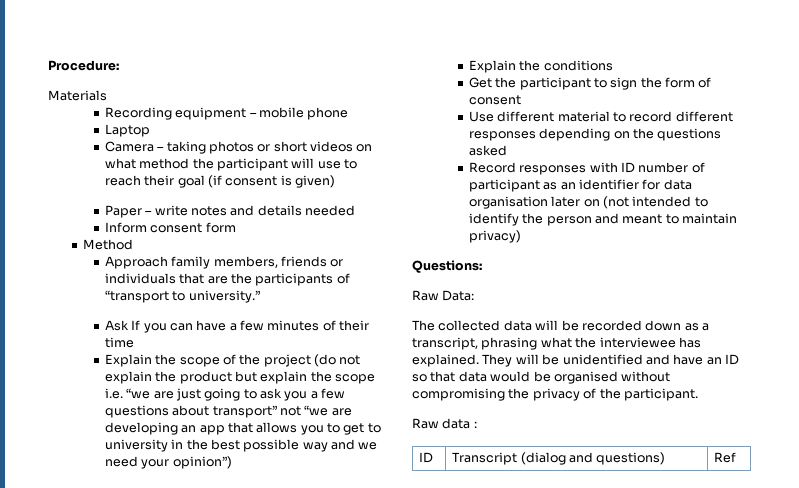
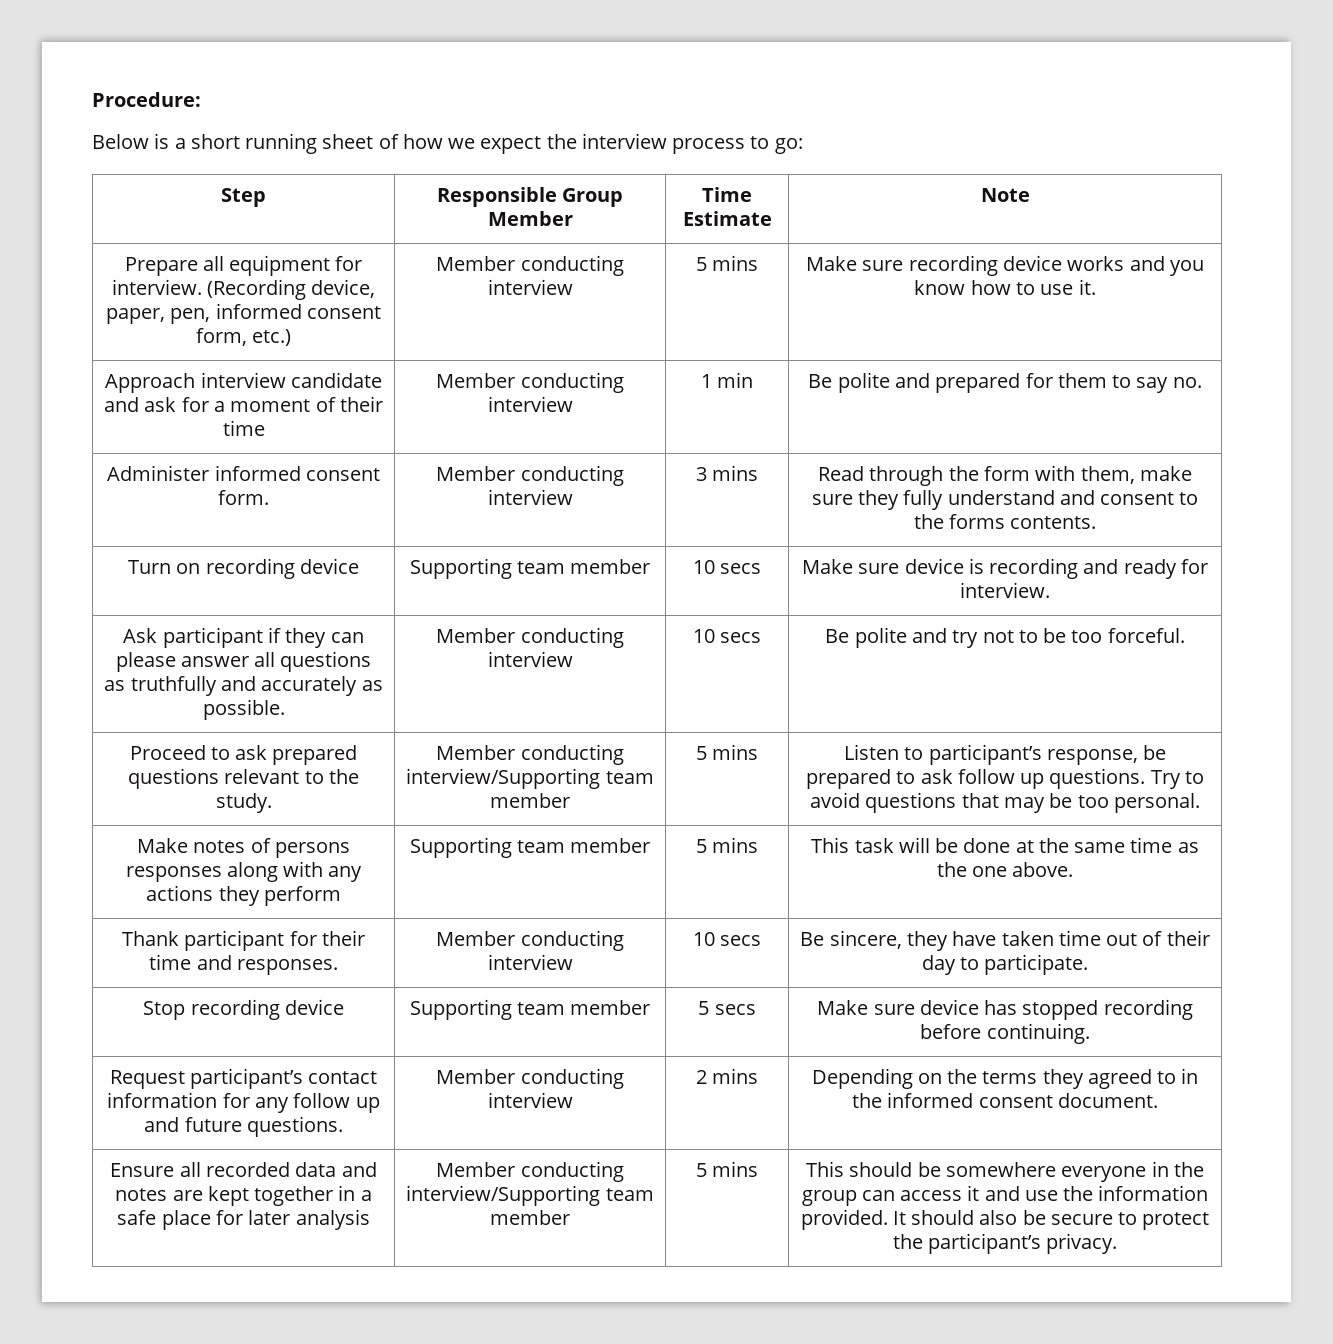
[48,90,107,101] [104,107,349,120] [104,124,150,137] [104,141,373,154] [104,158,358,171] [104,175,336,188] [104,205,356,218] [104,222,236,233] [83,239,134,250] [104,256,344,269] [104,273,350,286] [104,290,260,303] [104,320,370,333] [104,337,134,348] [104,354,361,367] [104,371,376,384] [104,388,346,401] [104,405,352,418] [104,422,381,435] [104,439,378,452] [104,456,232,469] [468,60,613,73] [468,77,712,90] [468,95,521,105] [468,111,733,122] [468,128,722,141] [468,145,507,156] [468,162,705,175] [468,179,692,192] [468,196,708,209] [468,213,738,226] [468,230,521,243] [412,260,482,273] [412,290,475,301] [412,320,709,331] [412,337,701,350] [412,354,739,367] [412,371,671,384] [412,388,698,401] [412,418,477,429] [419,452,434,463] [452,452,666,465] [714,452,737,463] Materials // Recording equipment – mobile phone // Laptop // Camera – taking photos or short videos on what method the participant will use to reach their goal (if consent is given) // Paper – write notes and details needed // Inform consent form // Method // Approach family members, friends or individuals that are the participants of “transport to university.” // Ask If you can have a few minutes of their time // Explain the scope of the project (do not explain the product but explain the scope i.e. “we are just going to ask you a few questions about transport” not “we are developing an app that allows you to get to university in the best possible way and we need your opinion”) // Explain the conditions // Get the participant to sign the form of consent // Use different material to record different responses depending on the questions asked // Record responses with ID number of participant as an identifier for data organisation later on (not intended to identify the person and meant to maintain privacy) // Questions: // Raw Data: // The collected data will be recorded down as a transcript, phrasing what the interviewee has explained. They will be unidentified and have an ID so that data would be organised without compromising the privacy of the participant. // Raw data : // ID | Transcript (dialog and questions) | Ref -> [92,133,803,154] [221,188,266,207] [436,187,624,207] [487,211,573,226] [702,187,752,202] [682,211,772,226] [980,188,1030,202] [124,255,363,276] [111,279,376,300] [106,303,381,324] [195,328,292,346] [436,255,624,276] [487,279,573,295] [695,255,759,271] [806,255,1204,276] [914,279,1096,295] [105,372,382,393] [104,396,383,412] [222,420,265,436] [436,372,624,393] [487,396,573,412] [700,372,754,388] [808,372,1202,393] [107,465,380,481] [218,490,269,505] [436,465,624,486] [487,489,573,505] [695,465,759,481] [818,465,1192,486] [811,490,1199,510] [913,514,1097,529] [128,558,359,579] [409,558,651,579] [692,560,762,574] [802,558,1208,579] [960,582,1051,598] [123,627,364,648] [115,651,372,672] [104,676,383,696] [202,699,285,720] [436,627,624,648] [487,651,573,667] [692,629,762,643] [825,627,1185,648] [129,745,358,765] [128,768,359,789] [215,793,272,813] [436,744,624,765] [406,768,654,789] [490,793,570,808] [695,744,759,760] [843,744,1167,765] [806,768,1204,789] [810,792,1200,813] [137,838,350,858] [125,861,363,882] [146,885,341,906] [409,837,651,858] [695,837,759,853] [811,837,1199,853] [936,862,1074,877] [122,930,365,951] [149,954,338,975] [436,930,624,951] [487,954,573,970] [692,932,762,946] [800,930,1210,951] [921,954,1089,975] [143,999,344,1020] [409,999,651,1020] [698,1001,756,1015] [817,999,1193,1020] [920,1023,1090,1044] [109,1068,378,1089] [107,1092,380,1113] [144,1116,343,1137] [436,1068,624,1089] [487,1092,573,1108] [695,1068,759,1084] [811,1068,1199,1089] [852,1092,1158,1108] [110,1162,377,1177] [115,1185,372,1206] [117,1209,370,1230] [436,1161,624,1182] [406,1185,654,1206] [490,1210,570,1225] [695,1161,759,1177] [806,1161,1204,1182] [801,1185,1209,1206] [800,1209,1210,1230] [892,1233,1118,1254] Below is a short running sheet of how we expect the interview process to go: // Step | Responsible Group Member | Time Estimate | Note // Prepare all equipment for interview. (Recording device, paper, pen, informed consent form, etc.) | Member conducting interview | 5 mins | Make sure recording device works and you know how to use it. // Approach interview candidate and ask for a moment of their time | Member conducting interview | 1 min | Be polite and prepared for them to say no. // Administer informed consent form. | Member conducting interview | 3 mins | Read through the form with them, make sure they fully understand and consent to the forms contents. // Turn on recording device | Supporting team member | 10 secs | Make sure device is recording and ready for interview. // Ask participant if they can please answer all questions as truthfully and accurately as possible. | Member conducting interview | 10 secs | Be polite and try not to be too forceful. // Proceed to ask prepared questions relevant to the study. | Member conducting interview/Supporting team member | 5 mins | Listen to participant’s response, be prepared to ask follow up questions. Try to avoid questions that may be too personal. // Make notes of persons responses along with any actions they perform | Supporting team member | 5 mins | This task will be done at the same time as the one above. // Thank participant for their time and responses. | Member conducting interview | 10 secs | Be sincere, they have taken time out of their day to participate. // Stop recording device | Supporting team member | 5 secs | Make sure device has stopped recording before continuing. // Request participant’s contact information for any follow up and future questions. | Member conducting interview | 2 mins | Depending on the terms they agreed to in the informed consent document. // Ensure all recorded data and notes are kept together in a safe place for later analysis | Member conducting interview/Supporting team member | 5 mins | This should be somewhere everyone in the group can access it and use the information provided. It should also be secure to protect the participant’s privacy.

